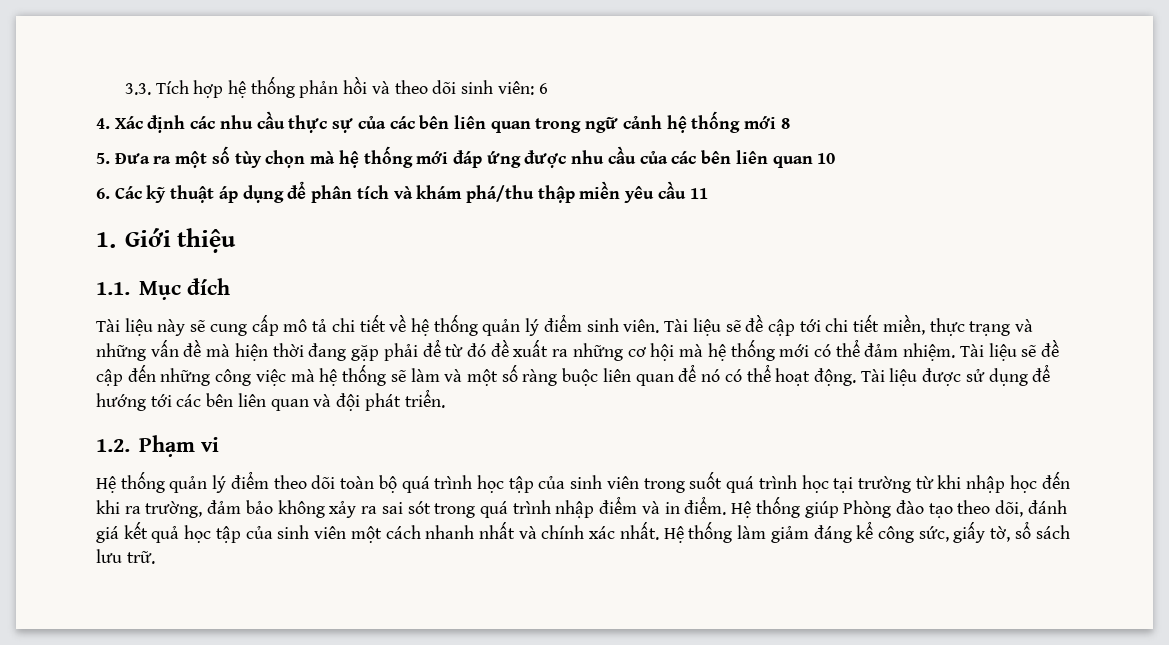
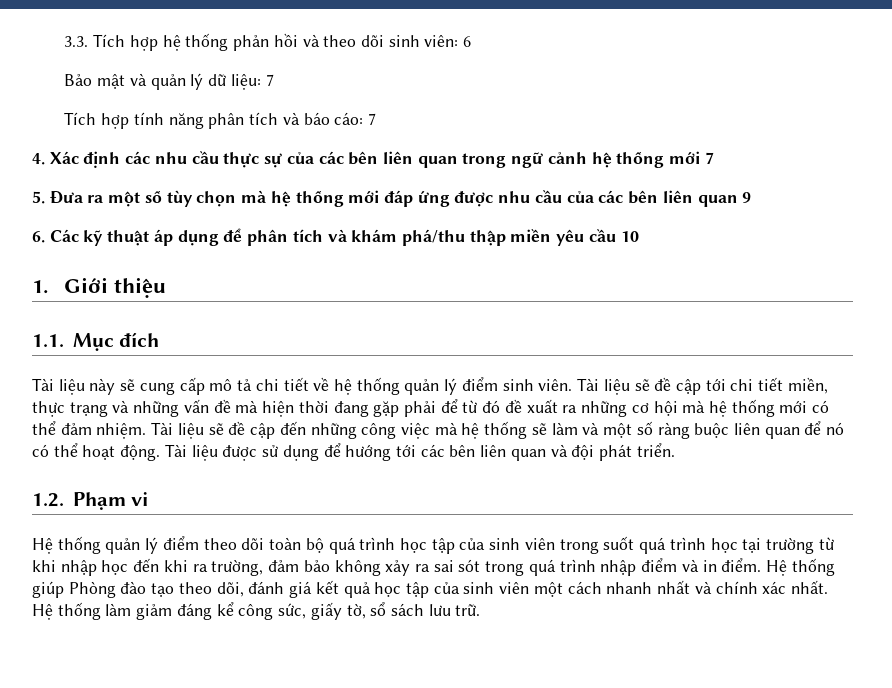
(548, 88) none -> [64,73,274,90] [64,112,377,129] // Bảo mật và quản lý dữ liệu: 7 // Tích hợp tính năng phân tích và báo cáo: 7
[780,118,790,129] 8 -> [704,152,714,164] 7
[817,153,836,164] 10 -> [742,192,752,203] 9
[689,188,708,199] 11 -> [620,231,639,242] 10

